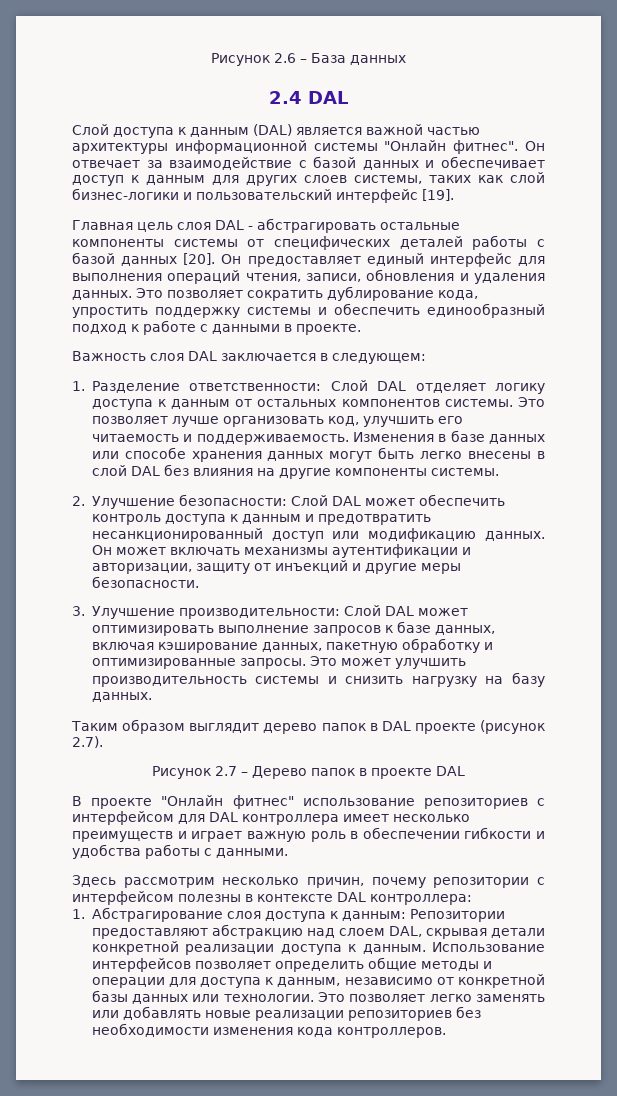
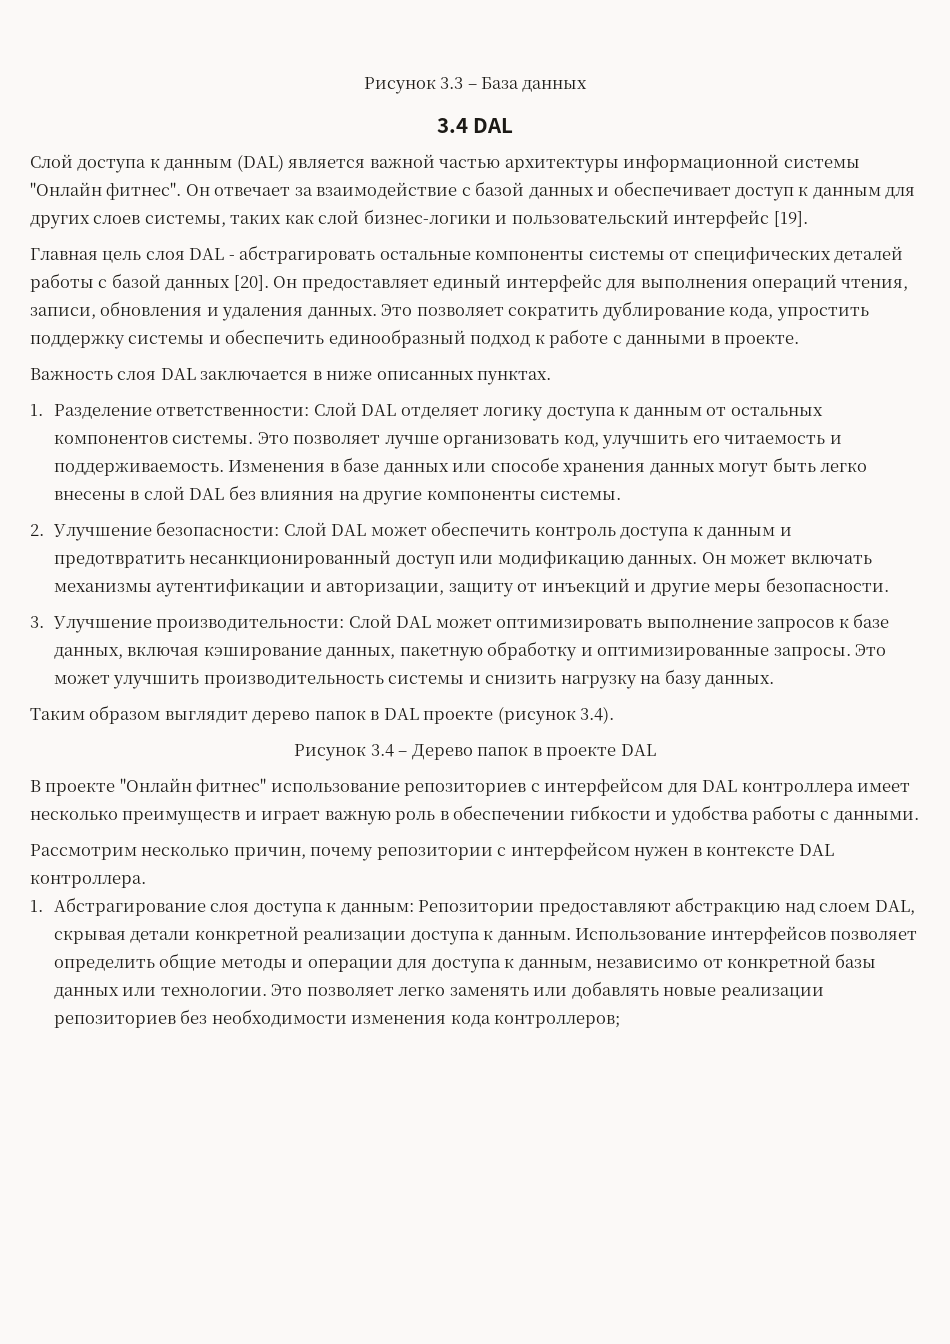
[211,53,296,66] Рисунок 2.6 -> [363,77,464,94] Рисунок 3.3
[269,91,302,104] 2.4 -> [436,118,468,133] 3.4
[332,353,426,364] следующем: -> [326,370,552,385] ниже описанных пунктах.
[72,736,103,748] [152,766,237,779] 2.7). // Рисунок 2.7 -> [580,706,615,724] [294,744,394,761] 3.4). // Рисунок 3.4
[72,875,215,888] Здесь рассмотрим -> [30,844,137,860] Рассмотрим
[178,894,241,902] полезны -> [634,846,689,861] нужен
[370,894,472,905] контроллера: -> [30,874,146,888] контроллера.
[336,1027,446,1038] контроллеров. -> [494,1014,621,1028] контроллеров;

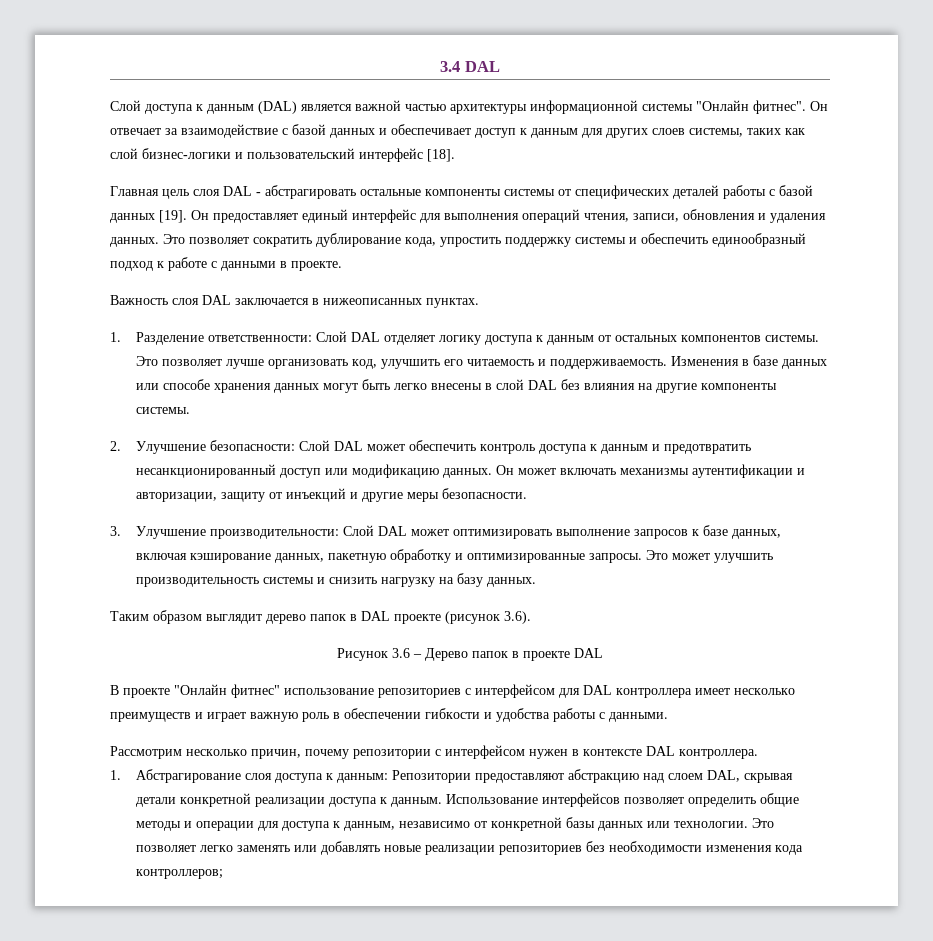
[363,77,588,94] Рисунок 3.3 – База данных // -> (440, 66) none
[773,211,808,227] [19]. -> [427,149,455,162] [18].
[233,275,269,291] [20]. -> [159,210,187,223] [19].
[326,370,474,380] ниже описанных -> [323,298,422,305] нижеописанных
[580,706,615,724] [294,744,394,761] 3.4). // Рисунок 3.4 -> [504,611,531,624] [337,648,410,661] 3.6). // Рисунок 3.6

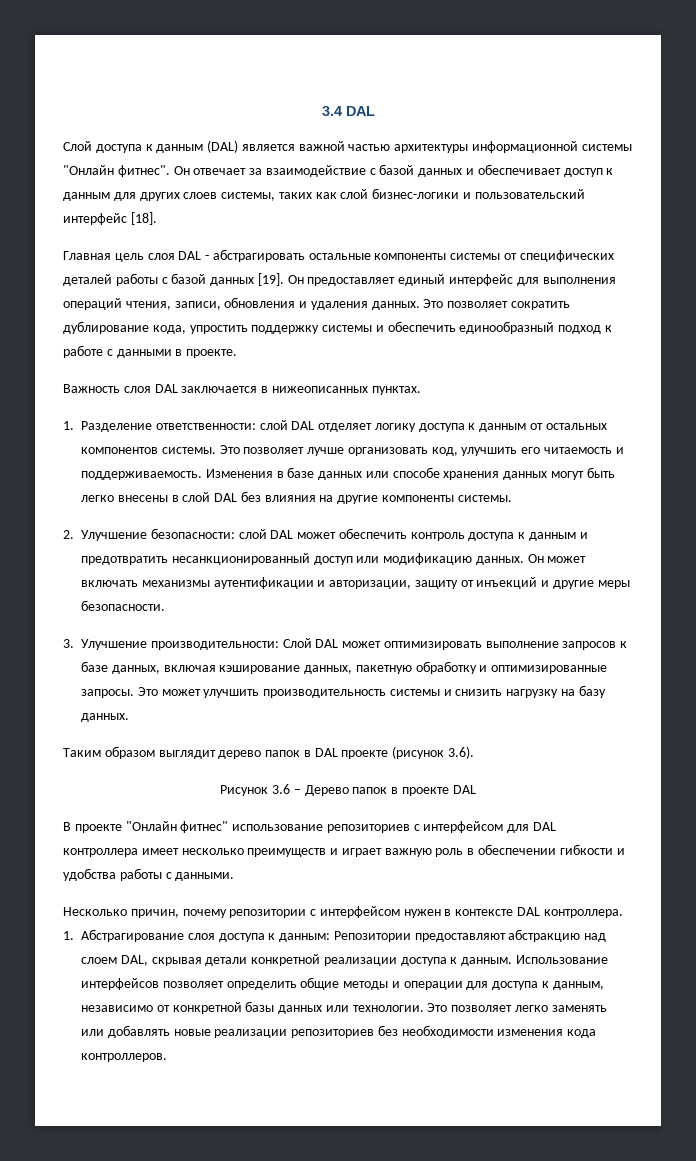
[315,331,347,342] Слой -> [259,420,288,430] слой
[298,440,330,451] Слой -> [238,529,267,539] слой
[110,746,247,759] Рассмотрим несколько -> [63,907,127,916] Несколько
[135,869,223,879] контроллеров; -> [81,1053,167,1062] контроллеров.

